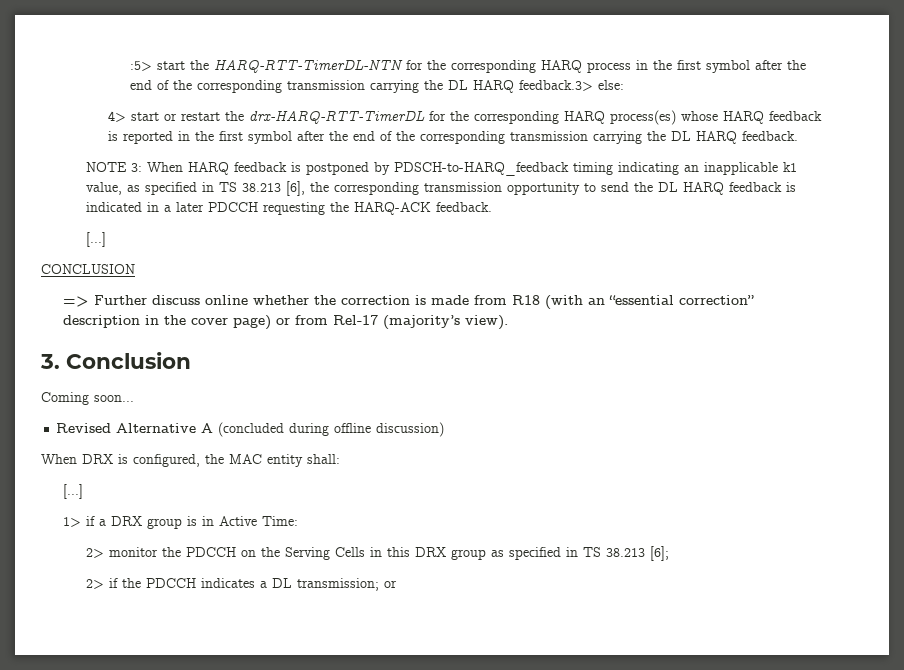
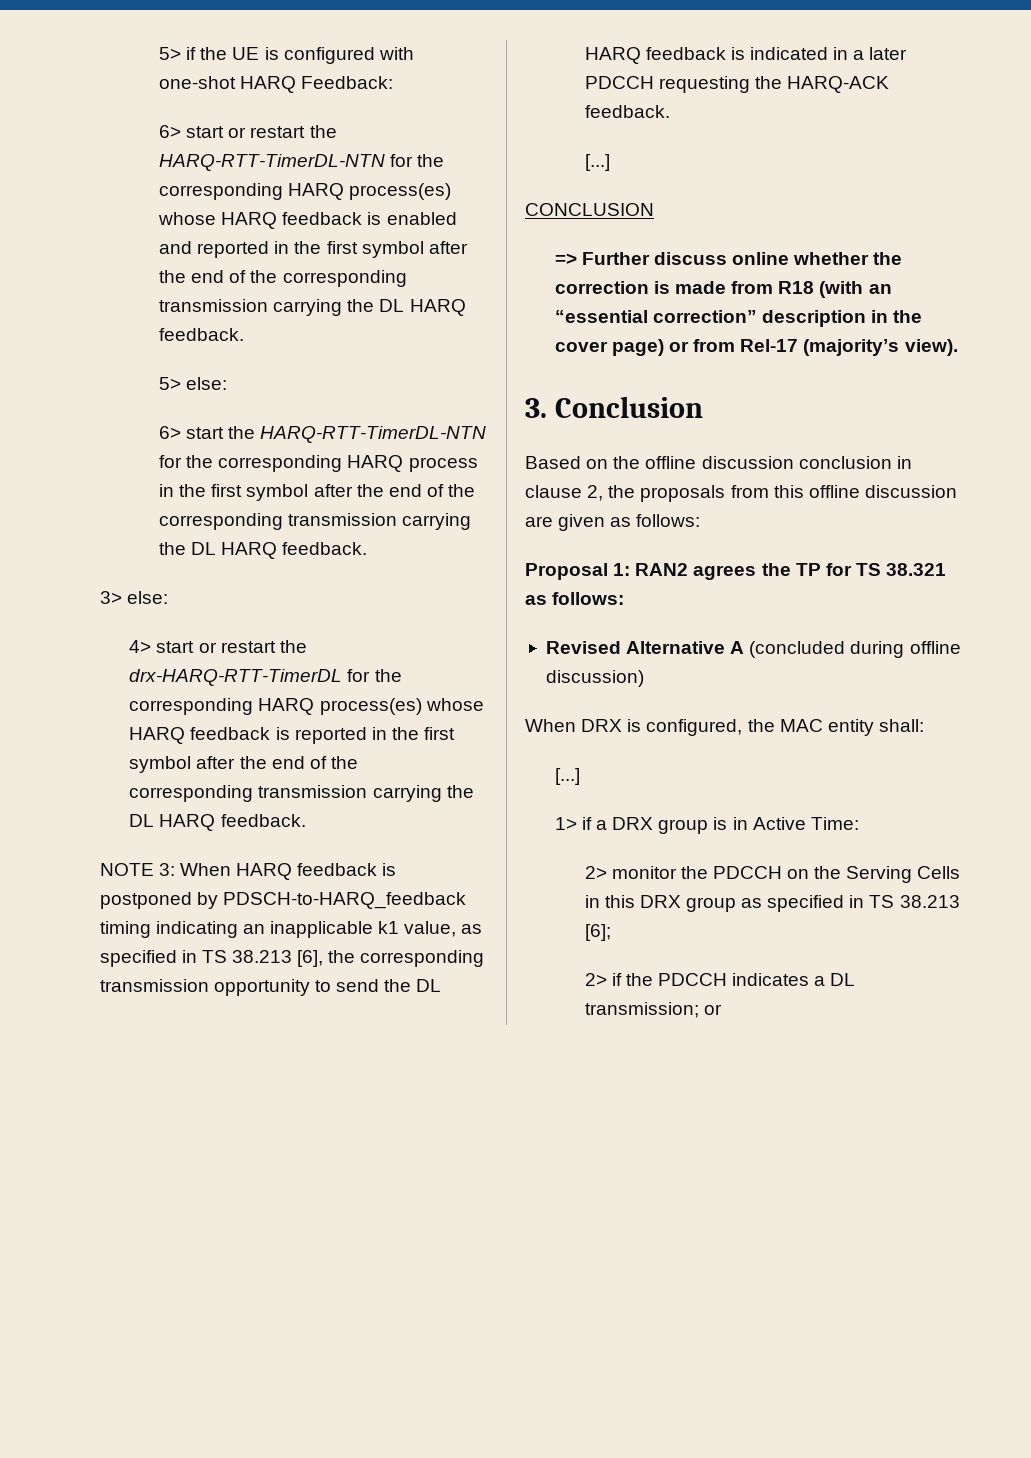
[130,61,153,71] :5> -> [159,47,414,64] [159,76,394,93] [159,125,337,138] [159,154,445,171] [159,183,452,200] [158,212,457,229] [159,241,468,258] [159,270,407,287] [159,299,466,316] [159,328,245,341] [159,377,228,390] [159,426,182,439] 5> if the UE is configured with one-shot HARQ Feedback: // 6> start or restart the HARQ-RTT-TimerDL-NTN for the corresponding HARQ process(es) whose HARQ feedback is enabled and reported in the first symbol after the end of the corresponding transmission carrying the DL HARQ feedback. // 5> else: // 6>
[519,80,594,91] feedback.3> -> [282,542,368,555] [99,591,122,604] feedback. // 3>
[41,392,134,405] Coming soon... -> [525,456,912,469] [525,485,957,502] [525,514,701,531] [525,563,947,580] [525,592,625,605] Based on the offline discussion conclusion in clause 2, the proposals from this offline discussion are given as follows: // Proposal 1: RAN2 agrees the TP for TS 38.321 as follows:

